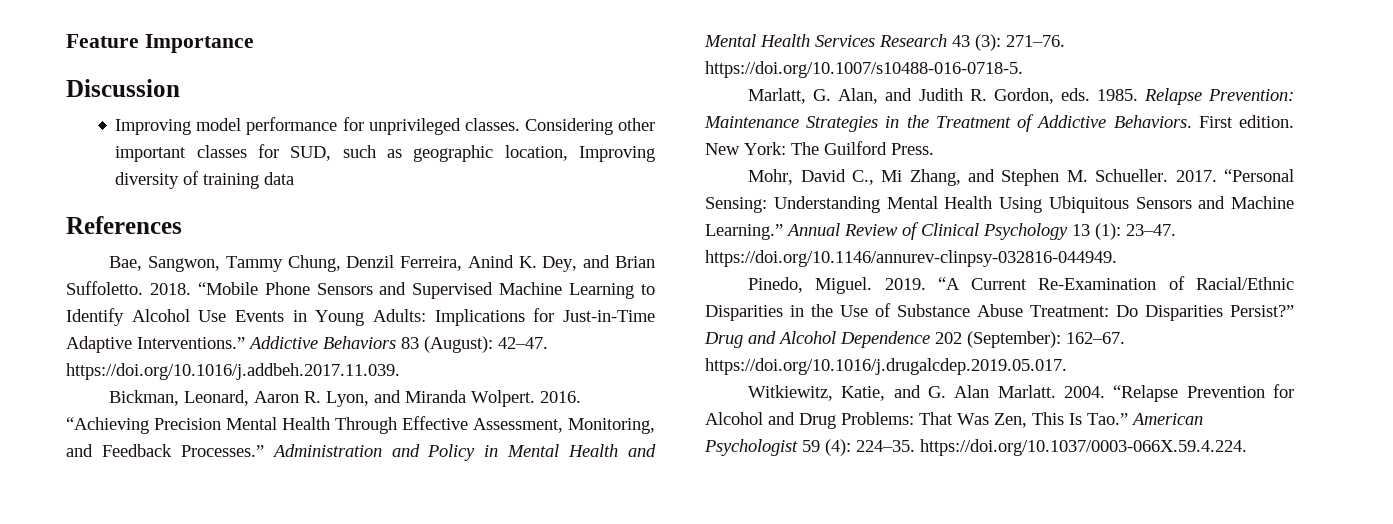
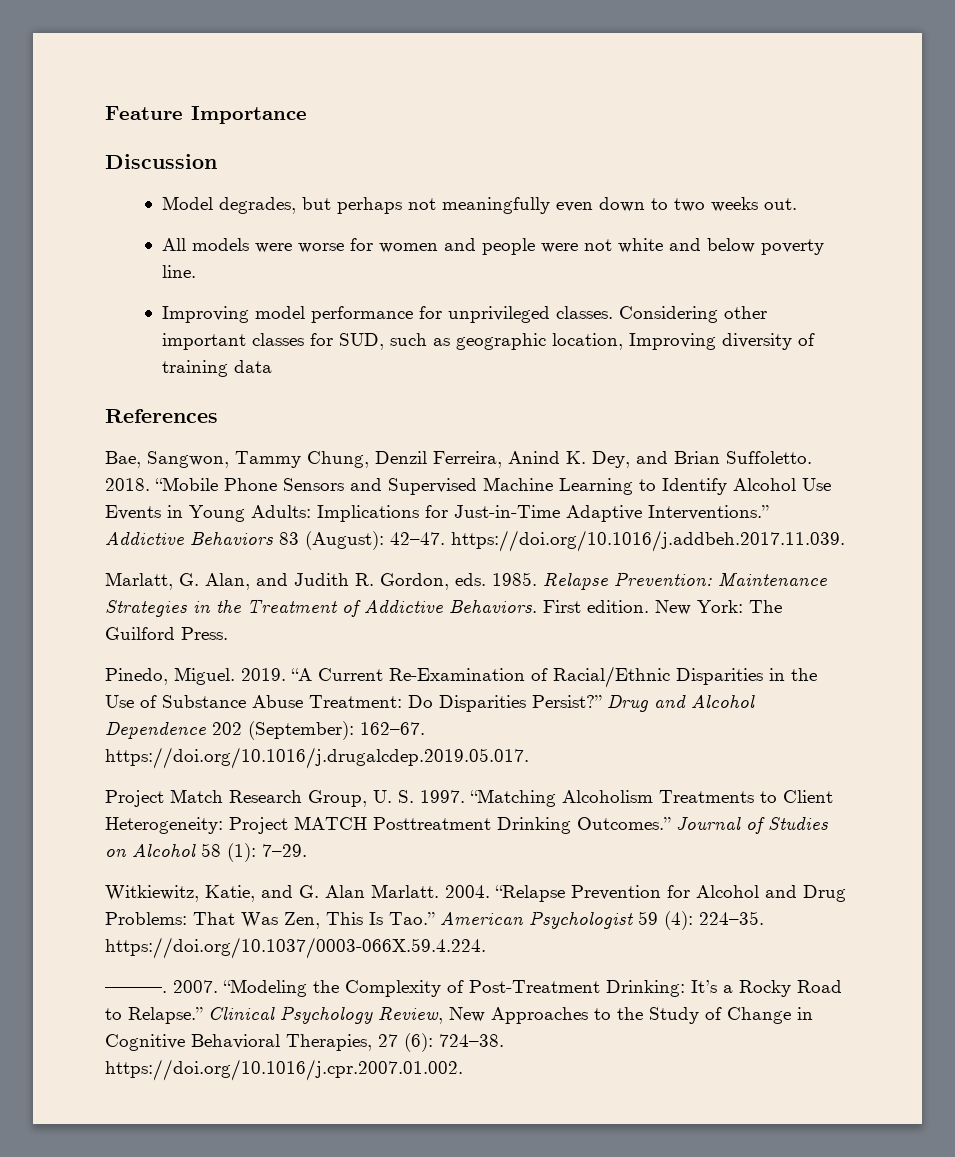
(180, 88) none -> [162,196,798,214] [162,238,825,255] [162,265,197,278] // Model degrades, but perhaps not meaningfully even down to two weeks out. // All models were worse for women and people were not white and below poverty line.
[109,390,582,407] [66,416,655,434] [66,444,657,461] [704,34,1065,51] [705,61,1023,78] // Bickman, Leonard, Aaron R. Lyon, and Miranda Wolpert. 2016. “Achieving Precision Mental Health Through Effective Assessment, Monitoring, and Feedback Processes.” Administration and Policy in Mental Health and Mental Health Services Research 43 (3): 271–76. https://doi.org/10.1007/s10488-016-0718-5. -> (845, 541) none
[748,169,1294,186] [705,196,1294,213] [705,222,1176,240] [705,250,1117,267] // Mohr, David C., Mi Zhang, and Stephen M. Schueller. 2017. “Personal Sensing: Understanding Mental Health Using Ubiquitous Sensors and Machine Learning.” Annual Review of Clinical Psychology 13 (1): 23–47. https://doi.org/10.1146/annurev-clinpsy-032816-044949. -> (228, 633) none
(1067, 366) none -> [105,789,833,807] [105,816,828,834] [105,843,307,862] // Project Match Research Group, U. S. 1997. “Matching Alcoholism Treatments to Client Heterogeneity: Project MATCH Posttreatment Drinking Outcomes.” Journal of Studies on Alcohol 58 (1): 7–29.
(1247, 447) none -> [105,979,842,997] [105,1006,813,1024] [105,1033,504,1052] [105,1059,463,1081] // ———. 2007. “Modeling the Complexity of Post-Treatment Drinking: It’s a Rocky Road to Relapse.” Clinical Psychology Review, New Approaches to the Study of Change in Cognitive Behavioral Therapies, 27 (6): 724–38. https://doi.org/10.1016/j.cpr.2007.01.002.

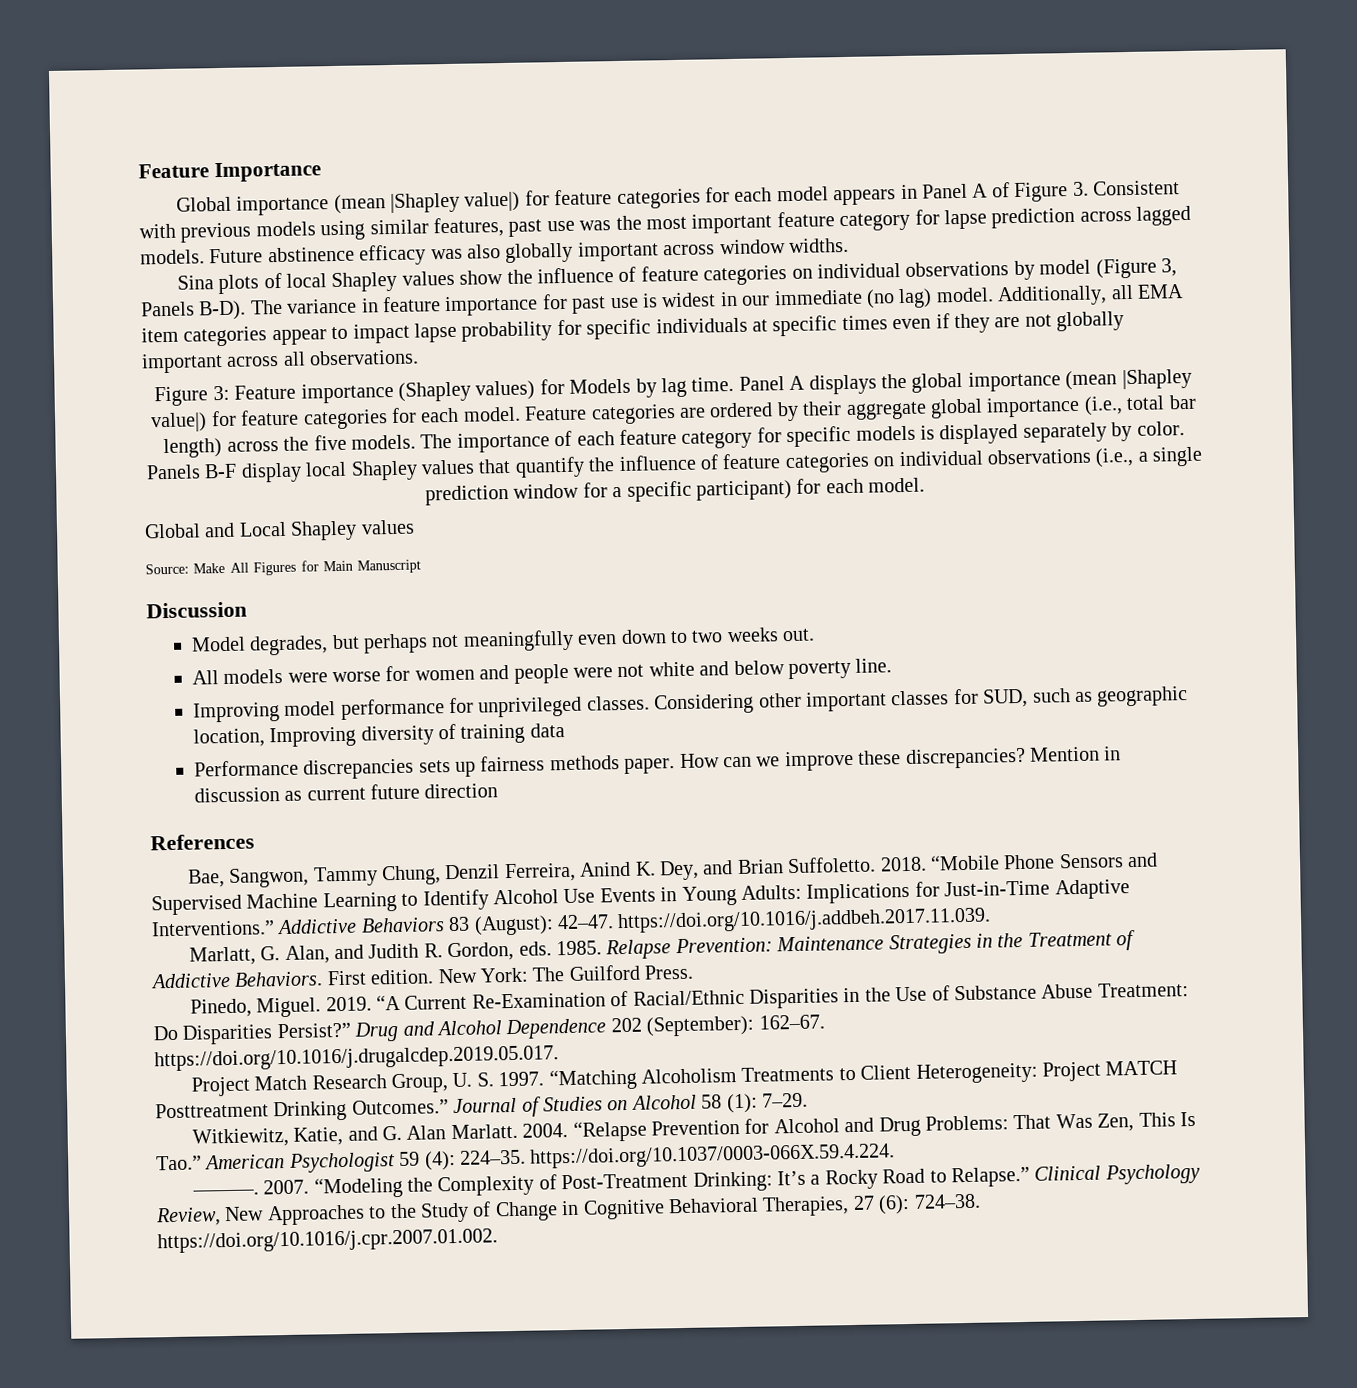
(307, 115) none -> [175,180,1180,216] [139,205,1192,243] [140,237,849,266] [176,258,1177,295] [141,284,1184,321] [141,311,1125,347] [141,349,420,374] [154,368,1192,407] [150,394,1197,433] [163,421,1185,459] [145,446,1204,483] [424,477,926,506] [144,519,415,541] [145,559,422,576] // Global importance (mean |Shapley value|) for feature categories for each model appears in Panel A of Figure 3. Consistent with previous models using similar features, past use was the most important feature category for lapse prediction across lagged models. Future abstinence efficacy was also globally important across window widths. // Sina plots of local Shapley values show the influence of feature categories on individual observations by model (Figure 3, Panels B-D). The variance in feature importance for past use is widest in our immediate (no lag) model. Additionally, all EMA item categories appear to impact lapse probability for specific individuals at specific times even if they are not globally important across all observations. // Figure 3: Feature importance (Shapley values) for Models by lag time. Panel A displays the global importance (mean |Shapley value|) for feature categories for each model. Feature categories are ordered by their aggregate global importance (i.e., total bar length) across the five models. The importance of each feature category for specific models is displayed separately by color. Panels B-F display local Shapley values that quantify the influence of feature categories on individual observations (i.e., a single prediction window for a specific participant) for each model. // Global and Local Shapley values // Source: Make All Figures for Main Manuscript
(273, 366) none -> [193,746,1122,780] [193,783,499,803] // Performance discrepancies sets up fairness methods paper. How can we improve these discrepancies? Mention in discussion as current future direction

